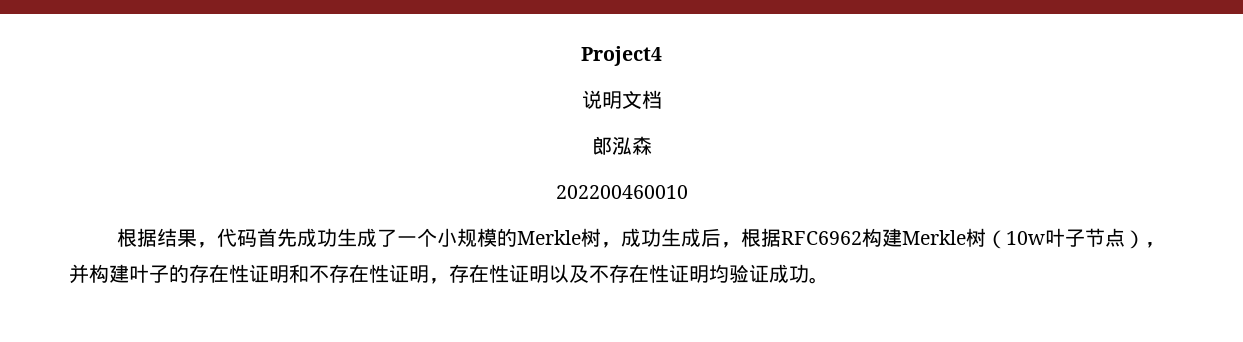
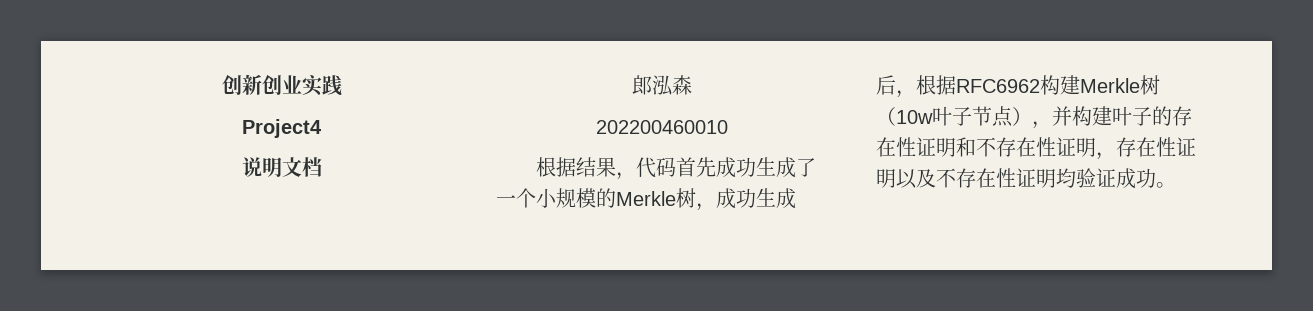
(581, 56) none -> [221,74,342,96] 创新创业实践 //

